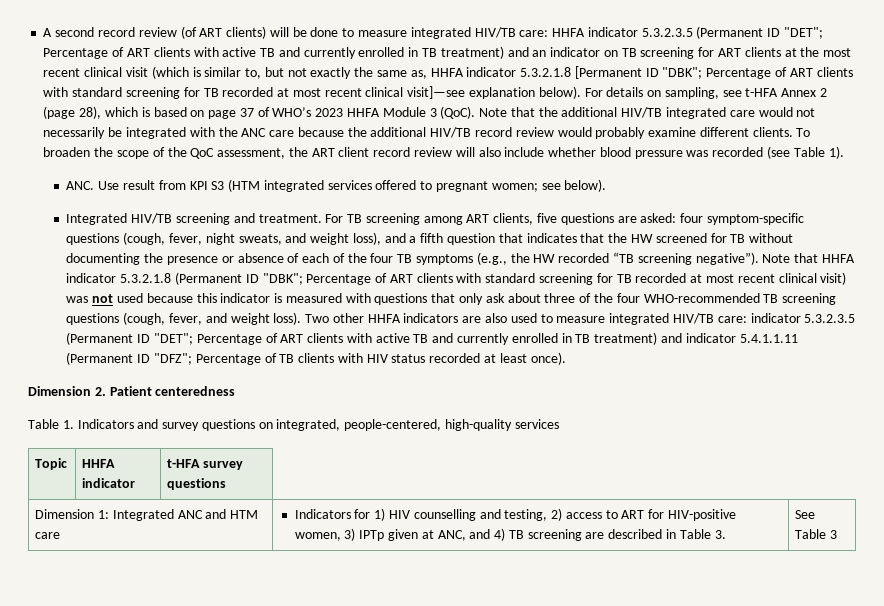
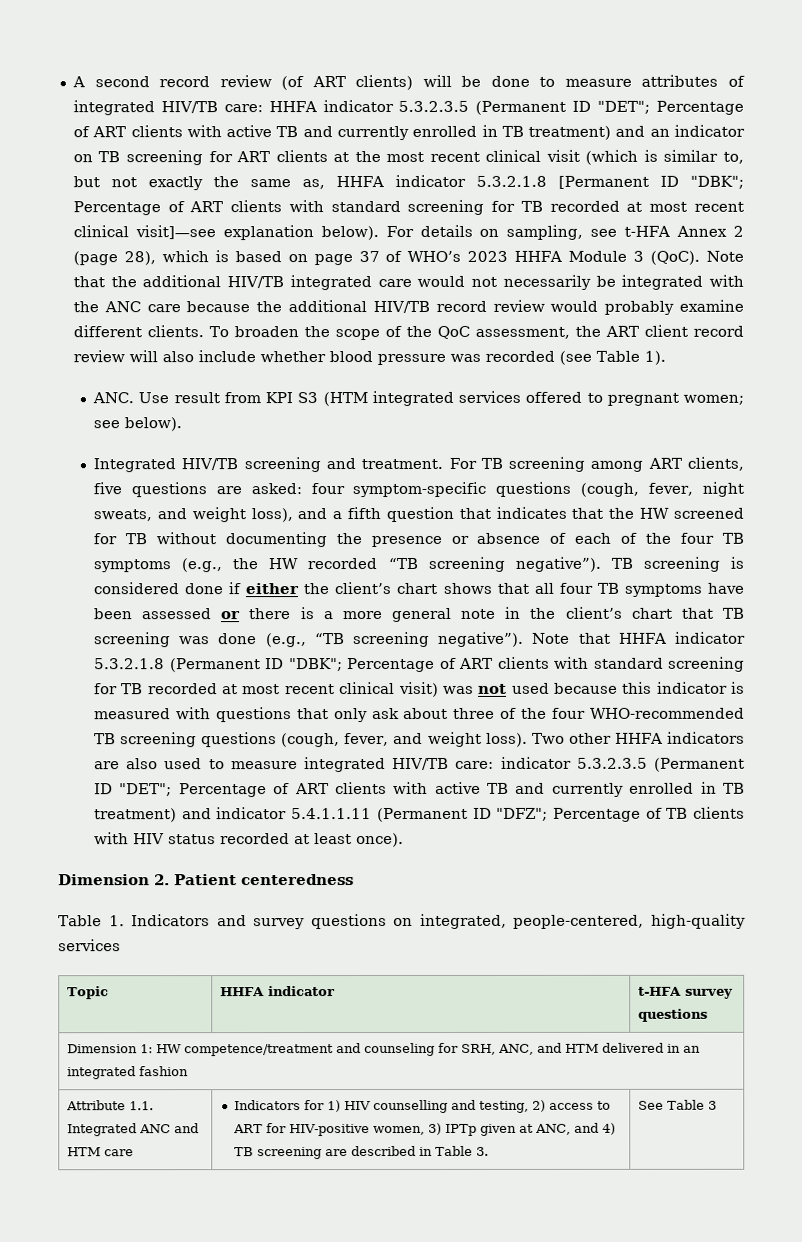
(407, 33) none -> [641,74,745,87] attributes of
(759, 258) none -> [610,556,744,572] [93,582,744,597] [93,606,744,623] [94,631,525,648] TB screening is considered done if either the client’s chart shows that all four TB symptoms have been assessed or there is a more general note in the client’s chart that TB screening was done (e.g., “TB screening negative”).
(110, 514) none -> [155,1042,701,1057] [66,1066,189,1080] [65,1100,154,1111] HW competence/treatment and counseling for SRH, ANC, and HTM delivered in an integrated fashion // Attribute 1.1.

